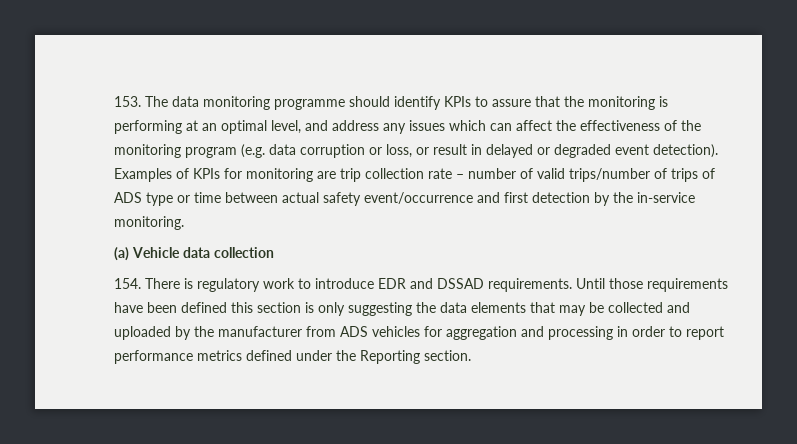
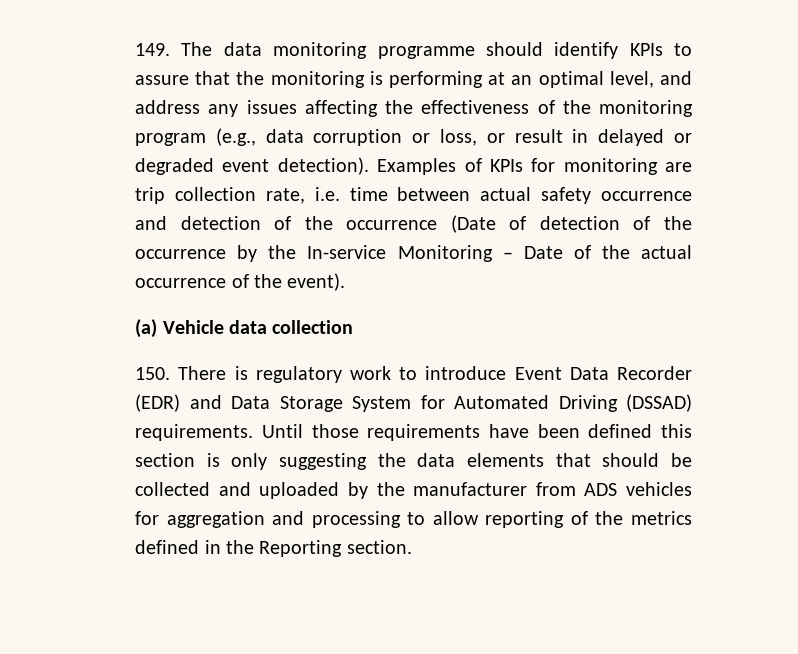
[114,96,142,107] 153. -> [135,43,171,56] 149.
[449,120,553,131] which can affect -> [304,100,378,117] affecting
[241,144,266,158] (e.g. -> [215,128,256,146] (e.g.,
[428,168,716,182] [114,192,696,206] [114,216,185,230] rate – number of valid trips/number of trips of ADS type or time between actual safety event/occurrence and first detection by the in-service monitoring. -> [265,187,692,204] [135,215,692,233] [135,245,692,262] [135,273,346,291] rate, i.e. time between actual safety occurrence and detection of the occurrence (Date of detection of the occurrence by the In-service Monitoring – Date of the actual occurrence of the event).
[114,278,142,289] 154. -> [135,367,171,380] 150.
[378,278,485,289] EDR and DSSAD -> [514,366,692,380] [135,394,692,412] Event Data Recorder (EDR) and Data Storage System for Automated Driving (DSSAD)
[559,305,587,316] may -> [602,453,660,467] should
[617,326,725,340] [114,350,194,364] in order to report performance -> [407,511,624,528] to allow reporting of the
[296,350,333,361] under -> [204,540,221,554] in

